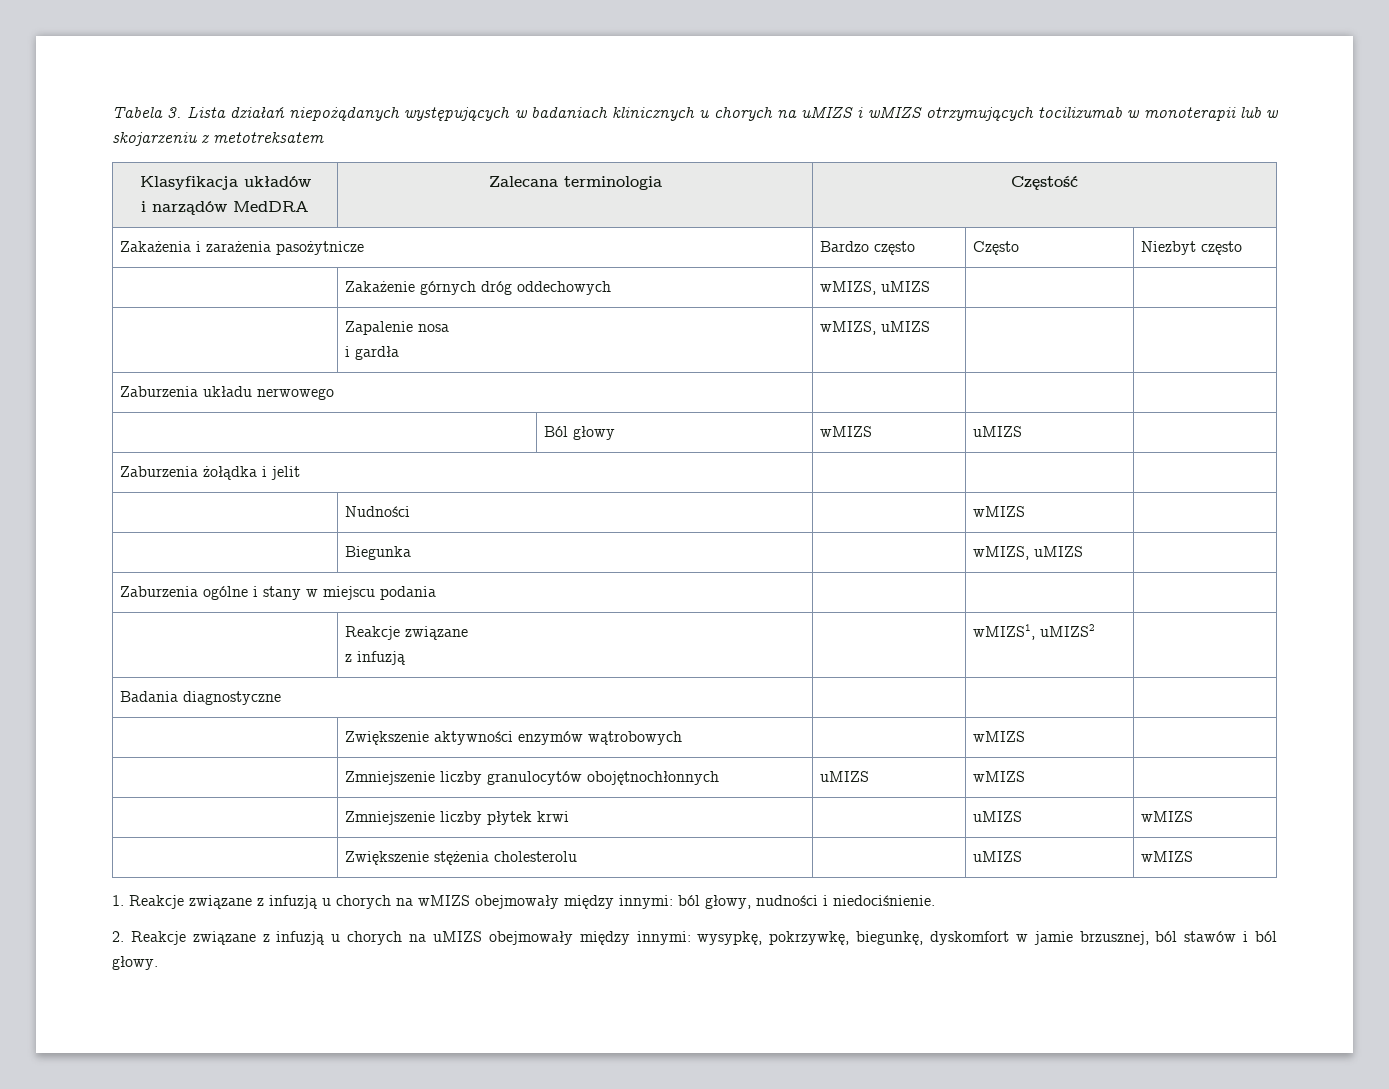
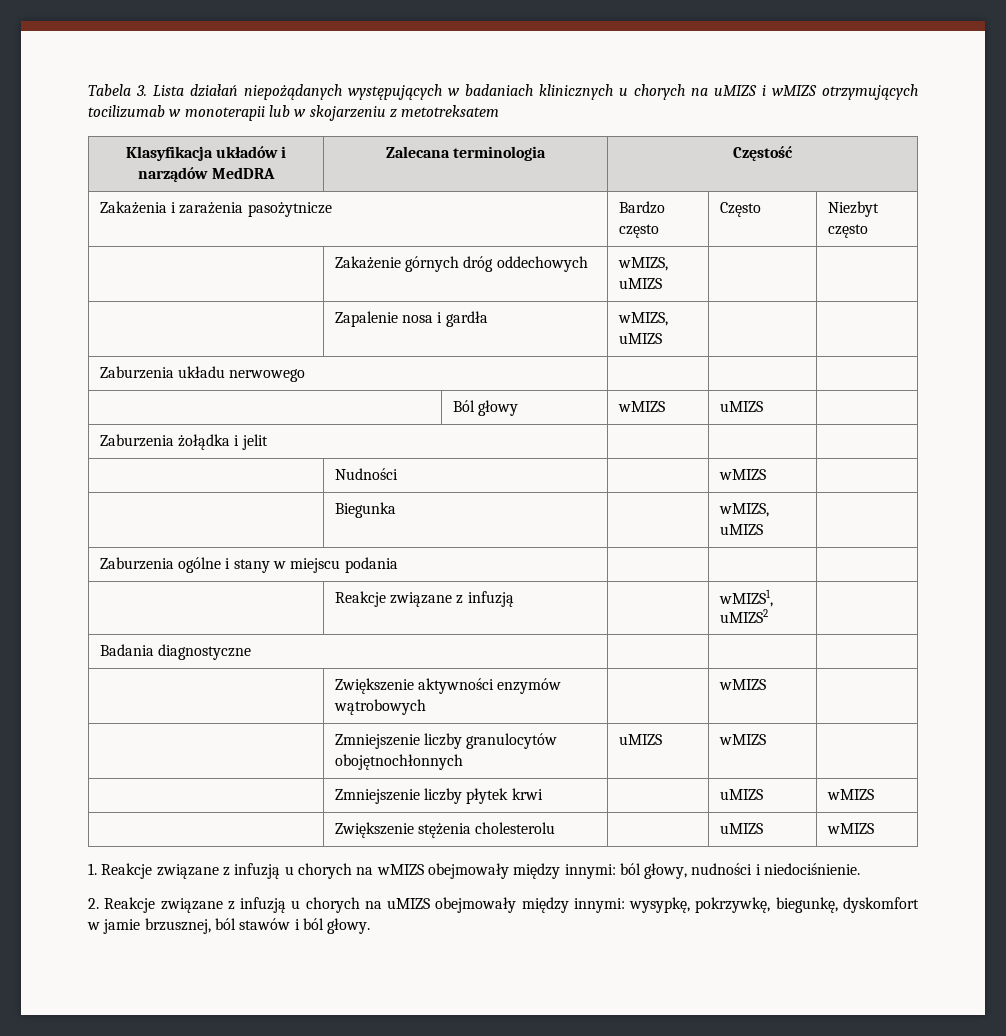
(311, 181) // -> (278, 152) none
(449, 328) // -> (433, 319) none
(468, 633) // -> (452, 599) none

